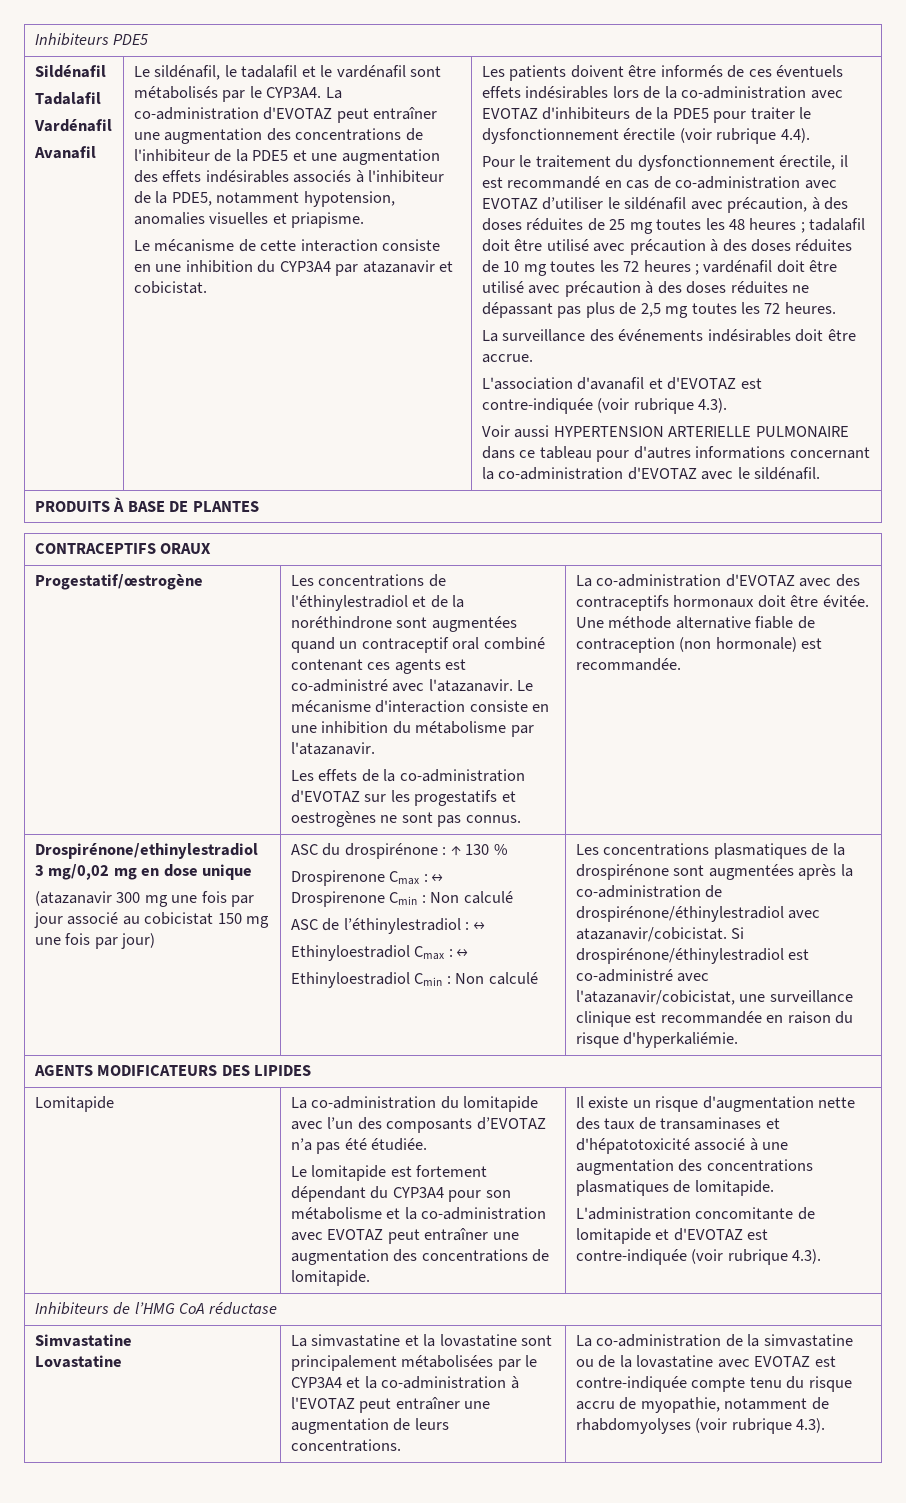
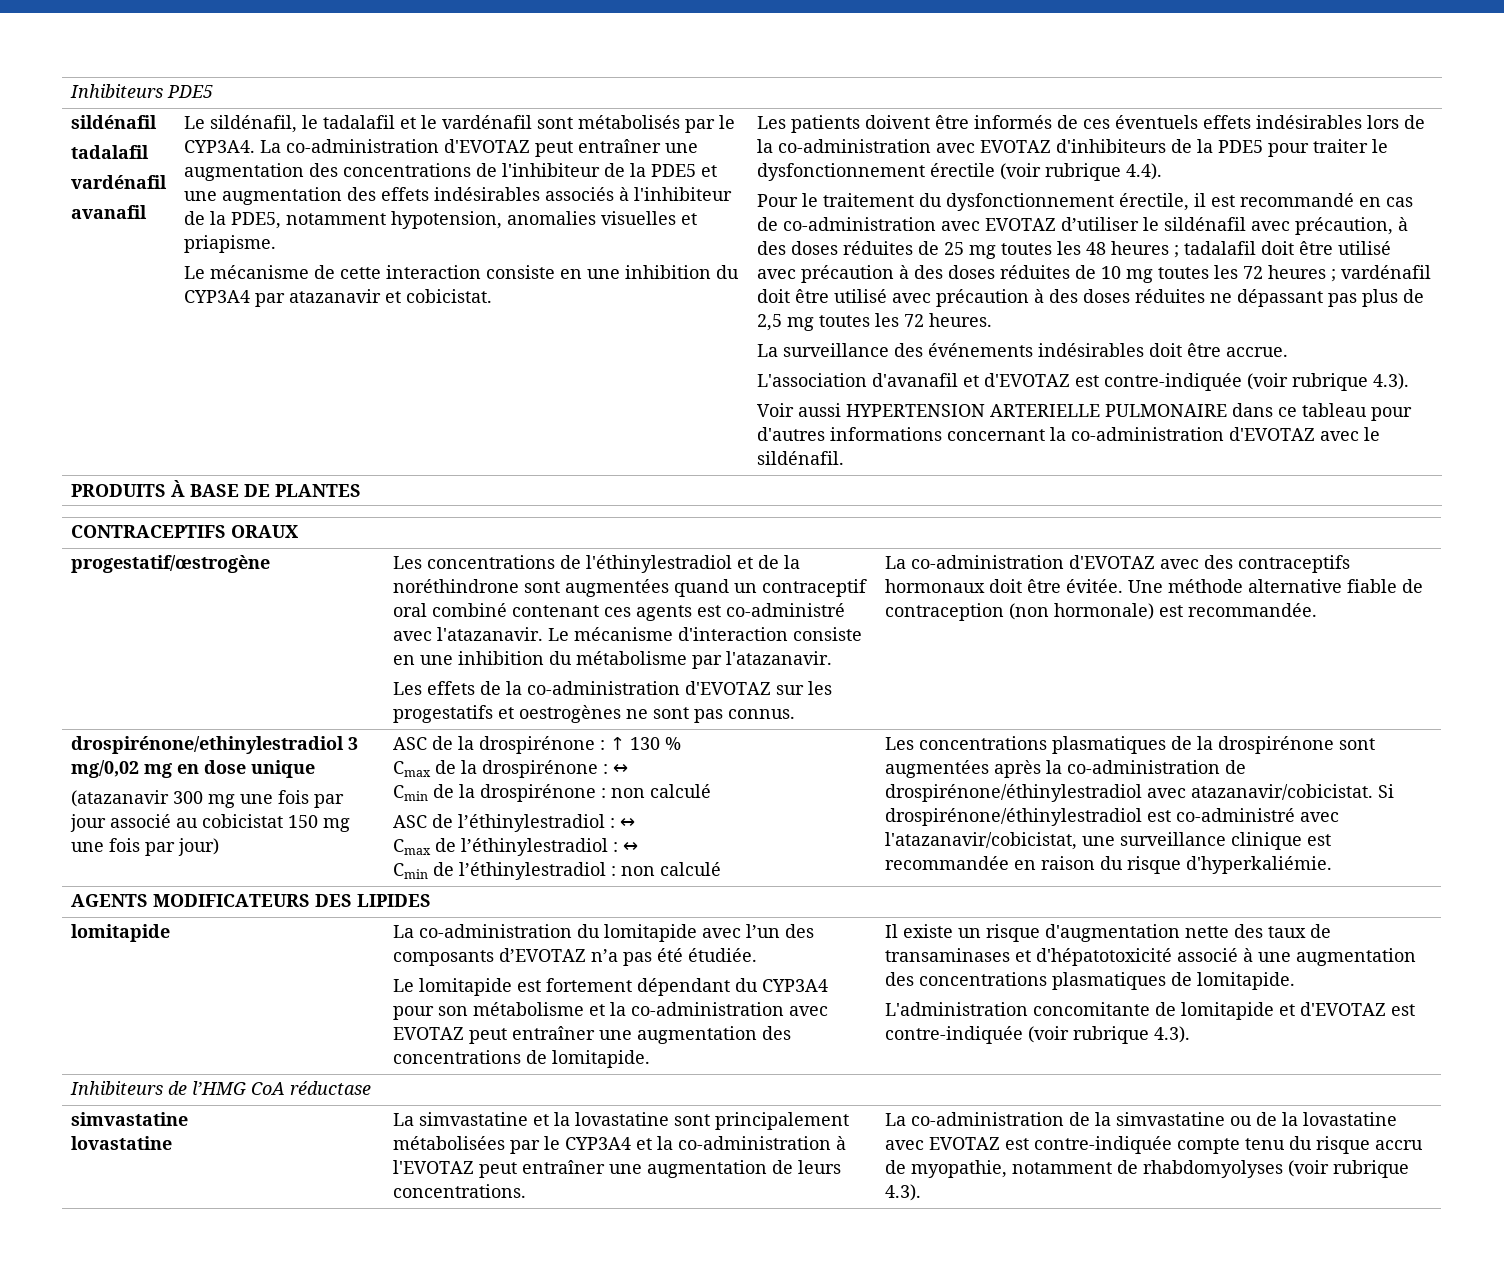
[34,65,106,78] [34,92,101,105] [33,119,112,132] [33,146,96,159] Sildénafil // Tadalafil // Vardénafil // Avanafil -> [70,115,157,129] [70,145,149,159] [70,175,167,189] [70,205,147,219] sildénafil // tadalafil // vardénafil // avanafil
[34,574,203,590] Progestatif/œstrogène -> [70,555,270,573] progestatif/œstrogène
[34,843,258,859] Drospirénone/ethinylestradiol -> [70,736,344,754] drospirénone/ethinylestradiol
[322,843,341,856] du -> [431,736,474,750] de la
[290,870,444,886] [290,891,460,907] Drospirenone Cmax : ↔ // Drospirenone Cmin : Non -> [392,760,628,778] [392,784,645,802] Cmax de la drospirénone : ↔ // Cmin de la drospirénone : non
[290,945,469,961] [290,972,485,988] Ethinyloestradiol Cmax : ↔ // Ethinyloestradiol Cmin : Non -> [392,838,638,856] [392,862,655,880] Cmax de l’éthinylestradiol : ↔ // Cmin de l’éthinylestradiol : non
[34,1096,114,1112] Lomitapide -> [70,924,170,942] lomitapide
[34,1334,132,1347] [34,1355,122,1368] Simvastatine // Lovastatine -> [70,1112,188,1126] [70,1136,172,1150] simvastatine // lovastatine

